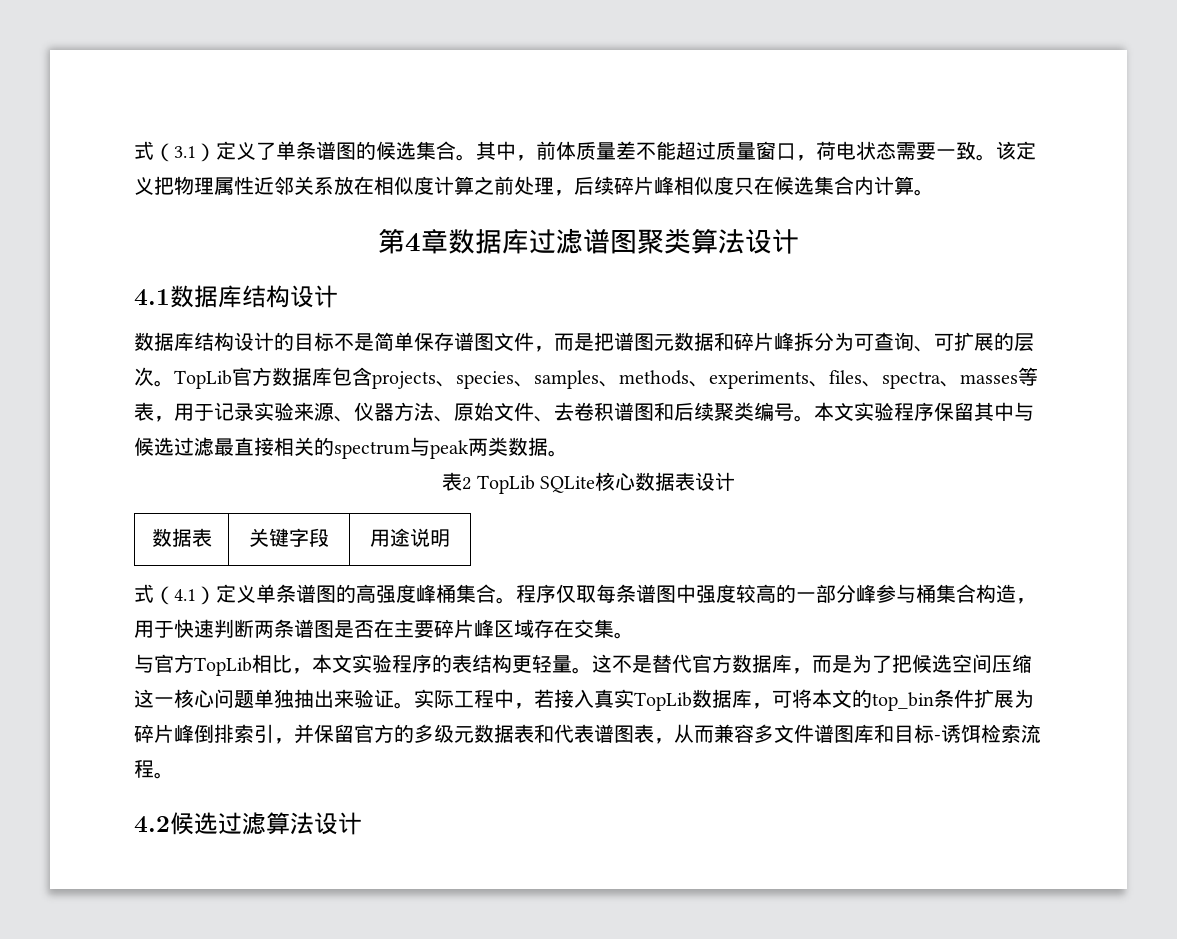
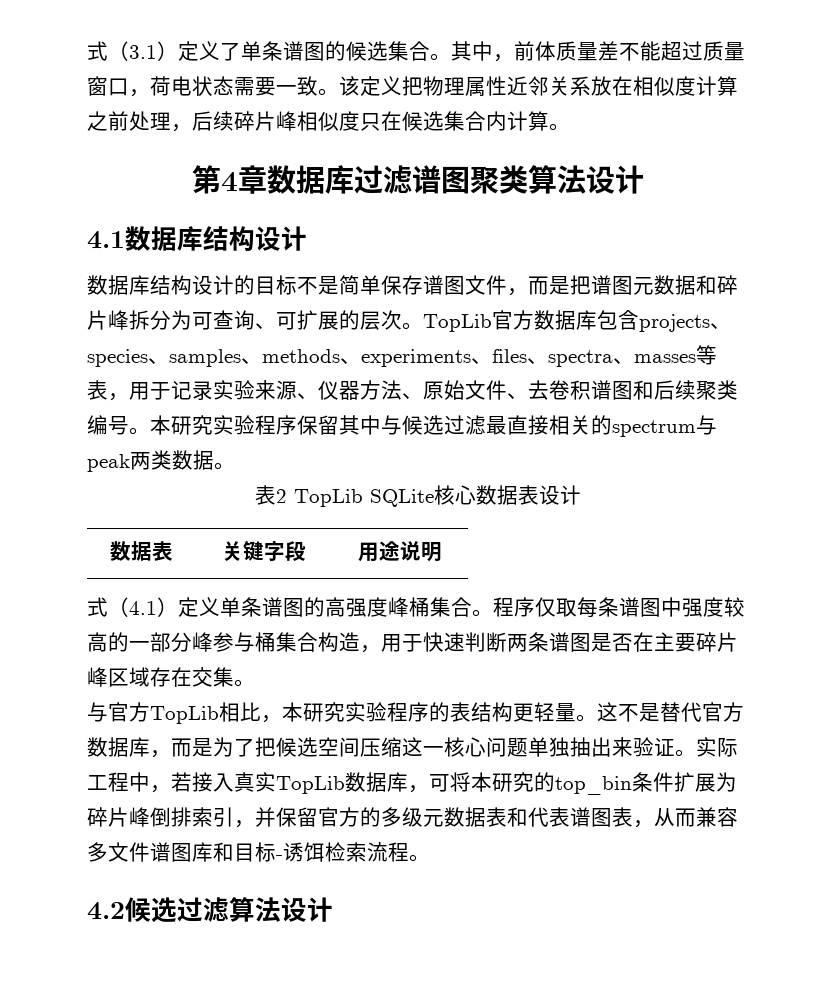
[834,402,854,421] 文 -> [171,415,213,435] 研究
[332,654,352,673] 文 -> [303,702,345,722] 研究
[832,689,852,708] 文 -> [492,772,534,792] 研究

